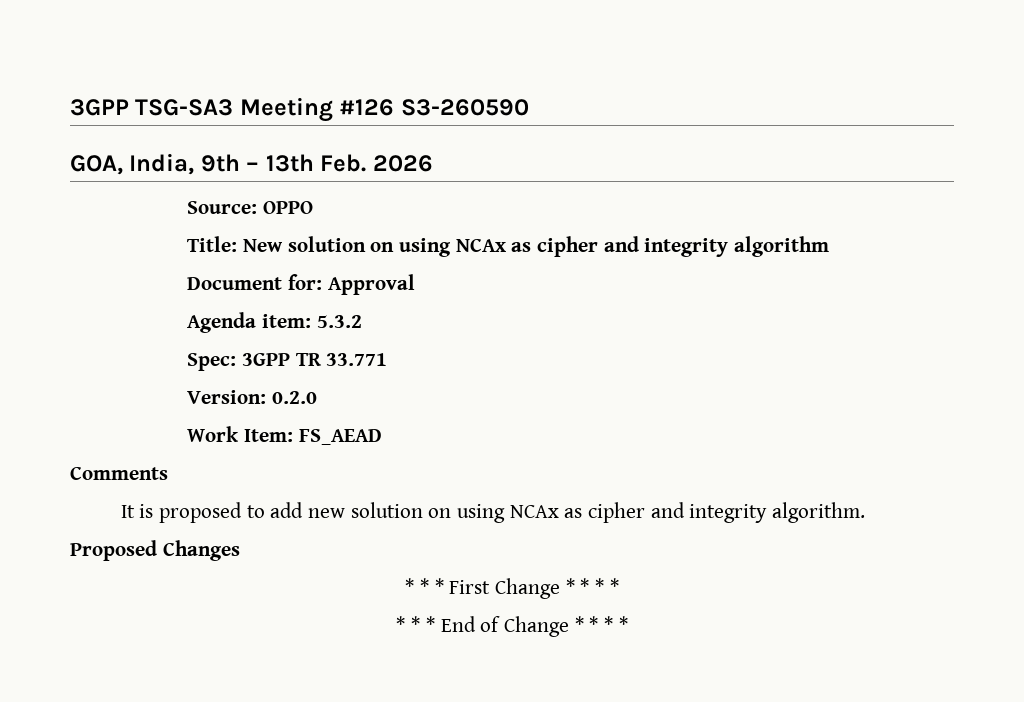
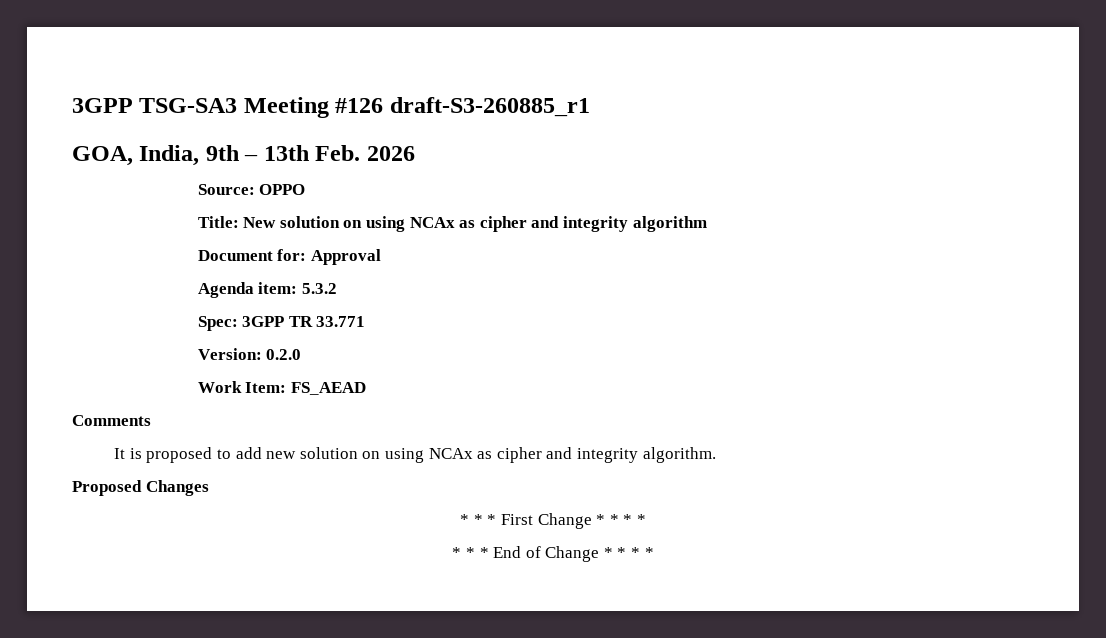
[400,99,529,116] S3-260590 -> [389,97,590,117] draft-S3-260885_r1

